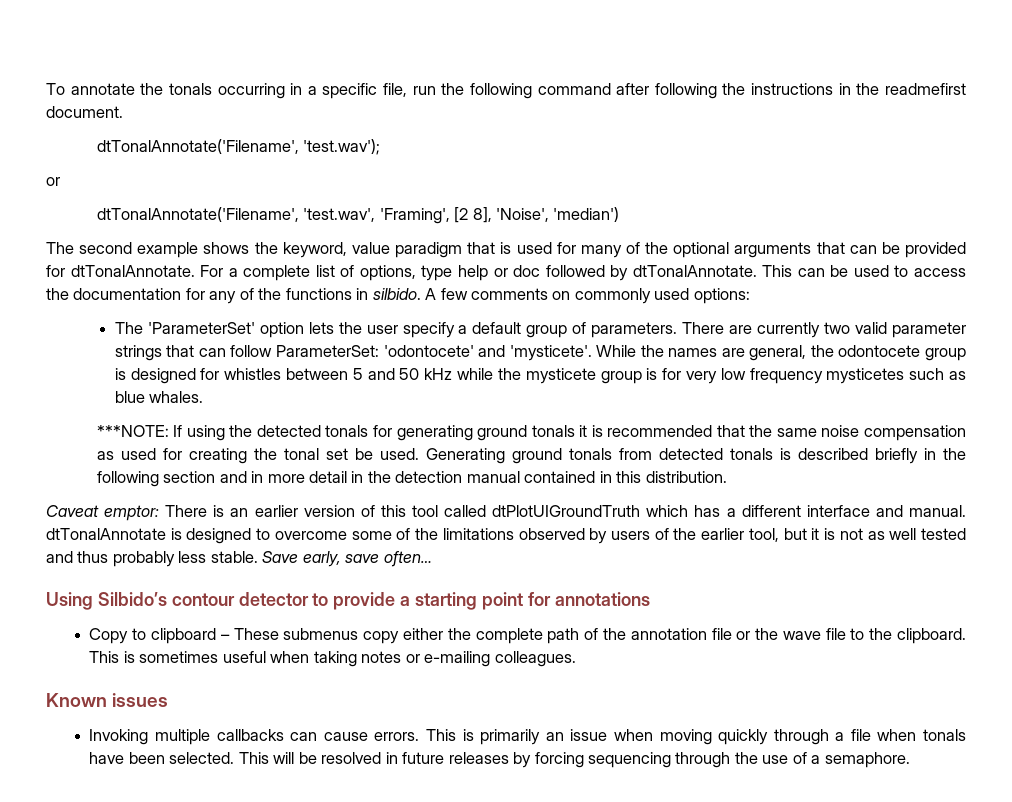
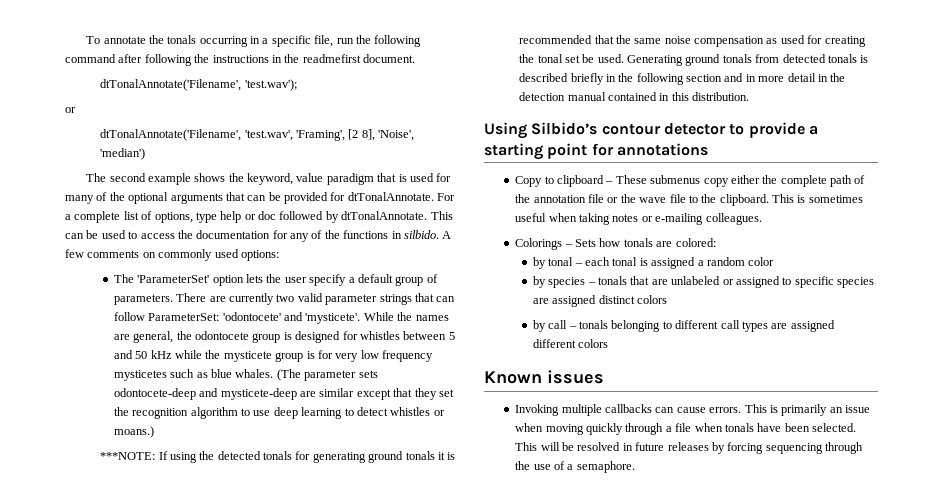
(204, 397) none -> [276,369,378,381] [113,388,454,400] [113,407,445,419] [113,426,154,438] (The parameter sets odontocete-deep and mysticete-deep are similar except that they set the recognition algorithm to use deep learning to detect whistles or moans.)
[46,505,966,521] [46,528,967,544] [46,551,432,567] // Caveat emptor: There is an earlier version of this tool called dtPlotUIGroundTruth which has a different interface and manual. dtTonalAnnotate is designed to overcome some of the limitations observed by users of the earlier tool, but it is not as well tested and thus probably less stable. Save early, save often… -> (750, 96) none
(576, 659) none -> [515,238,716,250] [532,257,775,269] [532,276,875,288] [532,295,668,307] [532,320,835,332] [532,339,609,348] // Colorings – Sets how tonals are colored: // by tonal – each tonal is assigned a random color // by species – tonals that are unlabeled or assigned to specific species are assigned distinct colors // by call – tonals belonging to different call types are assigned different colors

